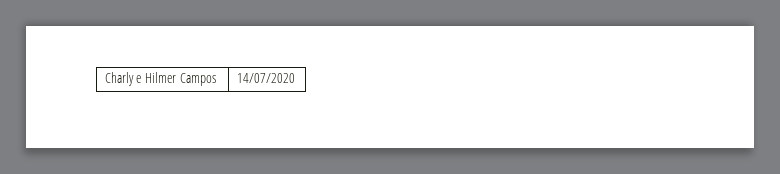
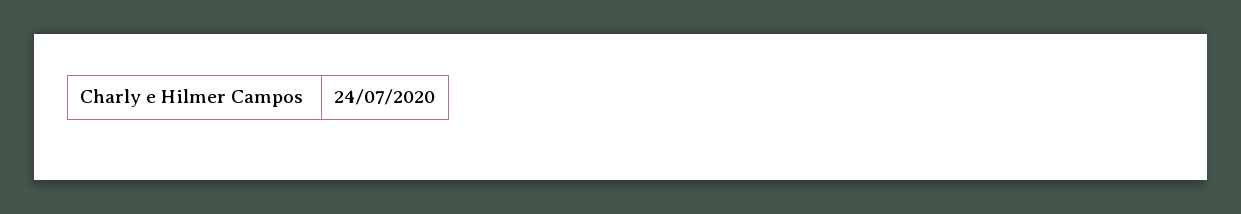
[236,73,295,83] 14/07/2020 -> [333,89,435,105] 24/07/2020

